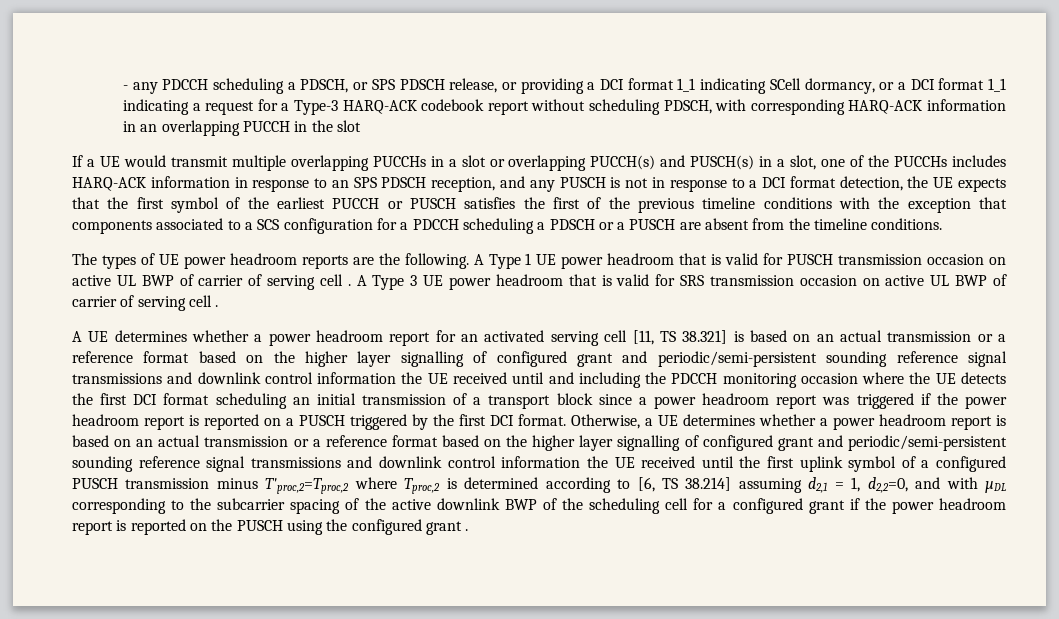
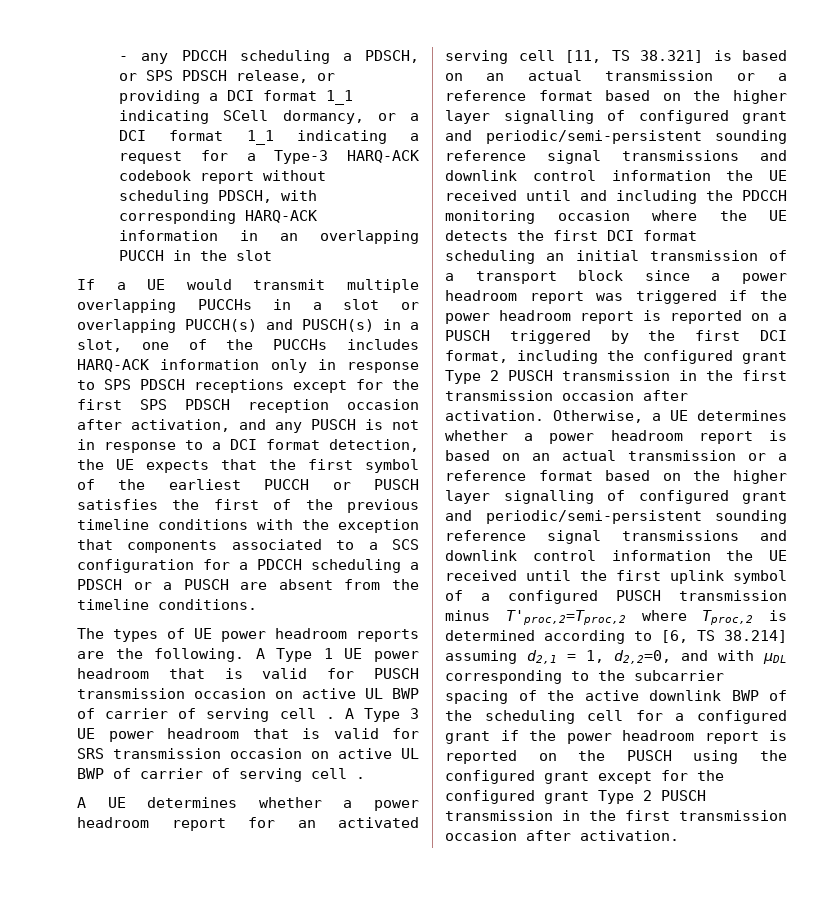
[234,177,496,192] in response to an SPS PDSCH reception, -> [270,359,419,373] [77,379,419,393] [77,399,419,413] [77,419,230,432] only in response to SPS PDSCH receptions except for the first SPS PDSCH reception occasion after activation,
[518,414,566,426] format. -> [445,350,787,364] [445,370,787,384] [445,390,688,401] [445,410,544,421] format, including the configured grant Type 2 PUSCH transmission in the first transmission occasion after activation.
[465,529,469,531] . -> [598,770,724,784] [445,790,706,804] [445,810,787,821] [445,830,679,841] except for the configured grant Type 2 PUSCH transmission in the first transmission occasion after activation.

